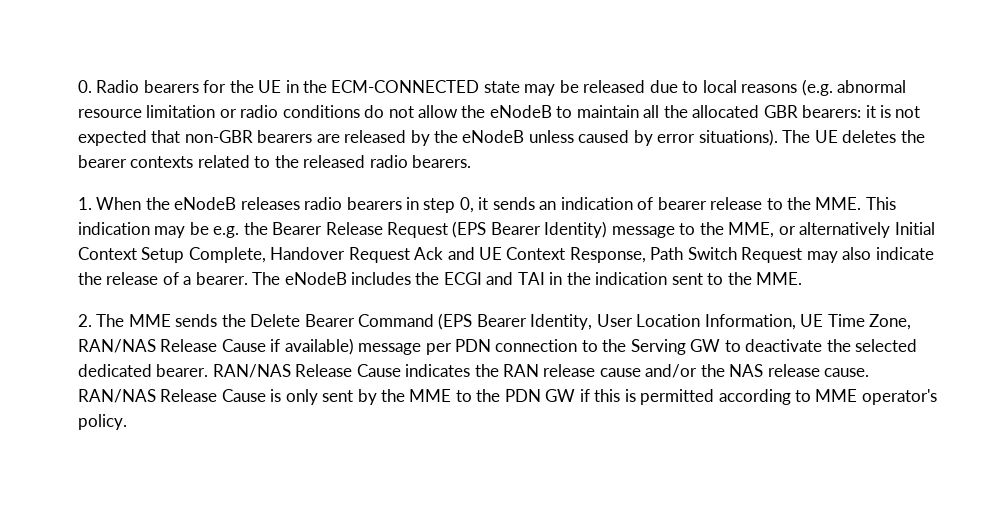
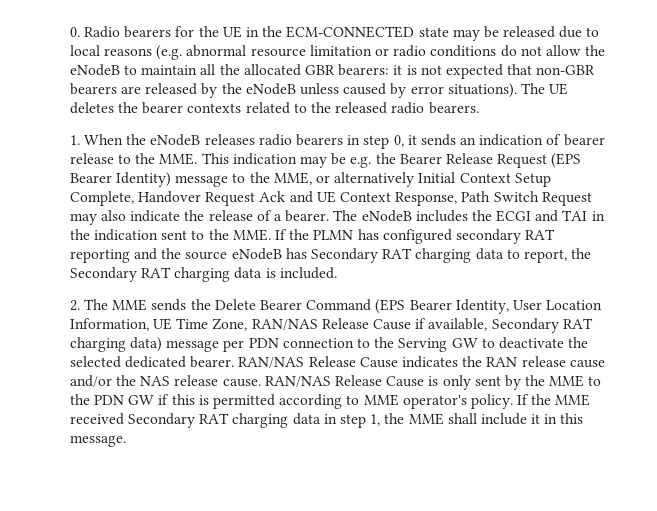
(802, 278) none -> [274,229,556,244] [69,248,592,263] [69,267,337,282] If the PLMN has configured secondary RAT reporting and the source eNodeB has Secondary RAT charging data to report, the Secondary RAT charging data is included.
[284,338,354,355] available) -> [428,318,593,333] [69,337,163,352] available, Secondary RAT charging data)
(127, 422) none -> [517,394,591,406] [69,413,584,428] [69,435,126,447] If the MME received Secondary RAT charging data in step 1, the MME shall include it in this message.

